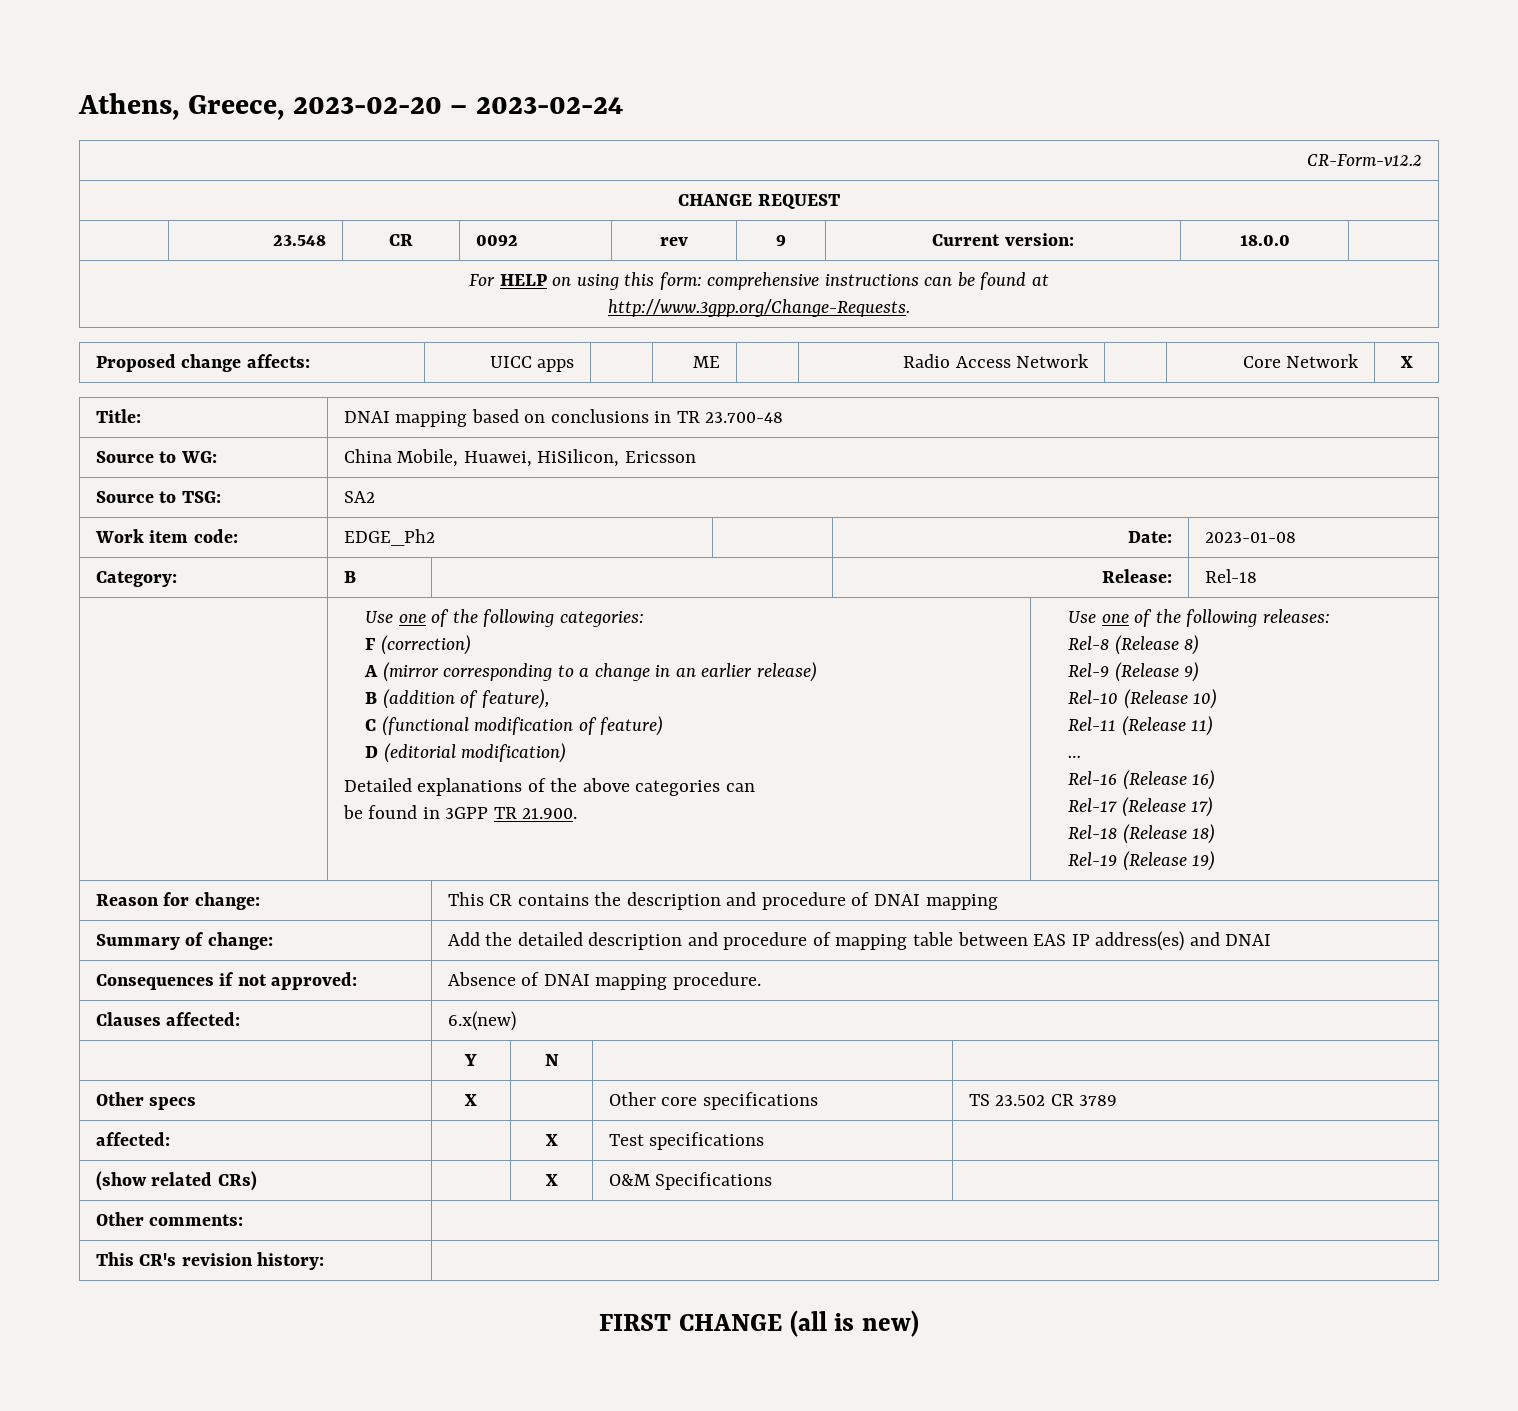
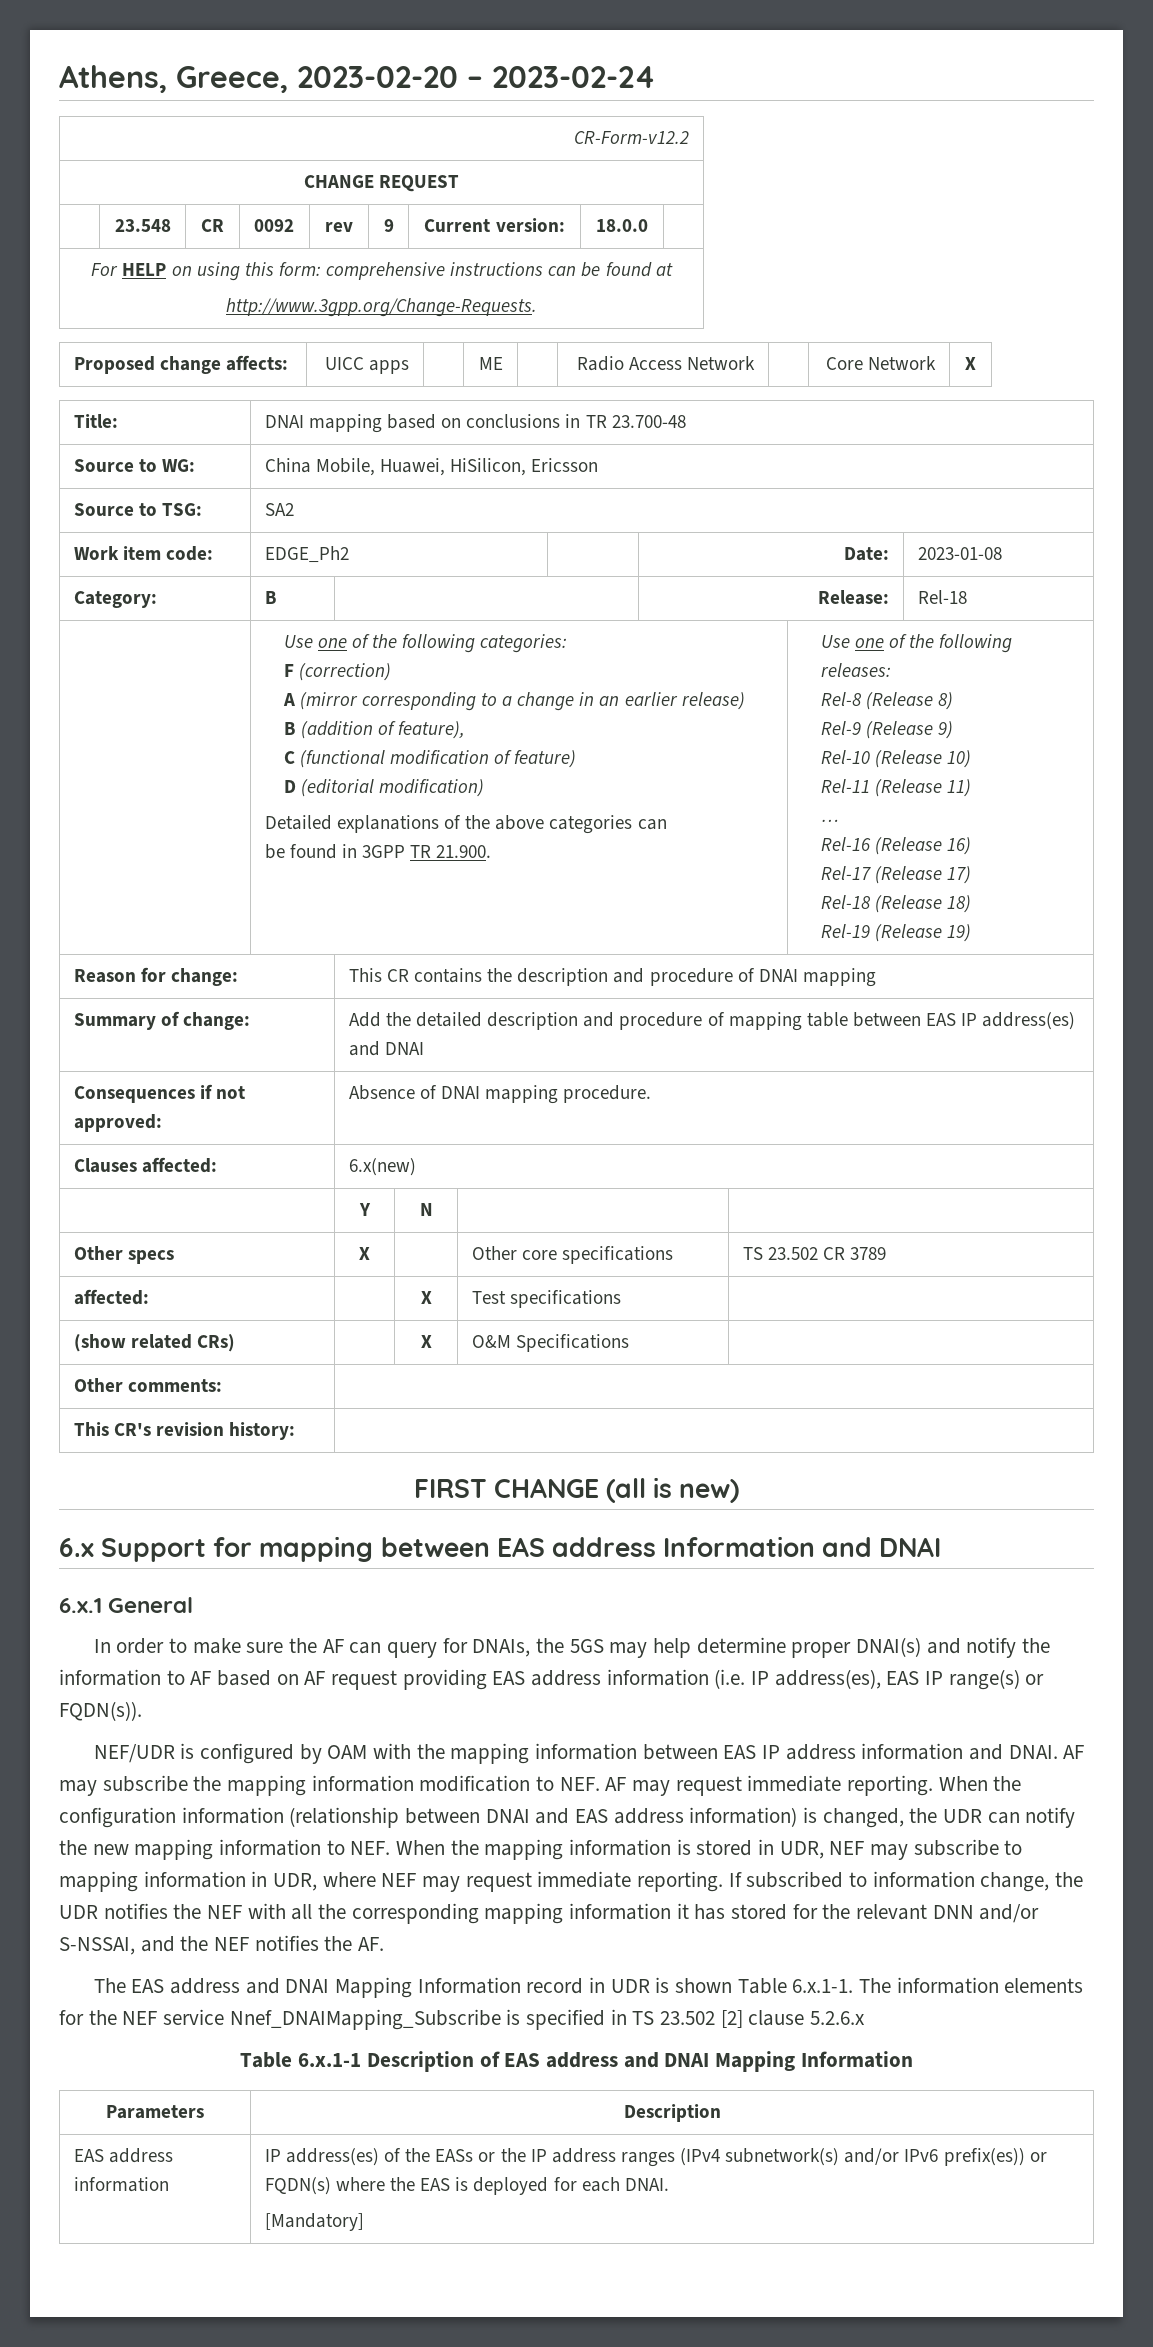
(920, 1323) none -> [59,1536,942,1562] [59,1597,194,1613] [93,1637,1051,1658] [59,1669,1045,1690] [59,1701,142,1721] [93,1743,1085,1764] [59,1775,1022,1796] [59,1807,1076,1828] [59,1839,1023,1860] [59,1871,1084,1892] [59,1903,1040,1924] [59,1935,385,1955] [93,1977,1084,1998] [59,2009,866,2030] [240,2051,913,2072] [106,2105,204,2119] [623,2104,721,2122] [73,2148,173,2163] [73,2177,169,2192] [264,2148,1047,2167] [264,2177,669,2195] [264,2213,364,2231] // 6.x Support for mapping between EAS address Information and DNAI // 6.x.1 General // In order to make sure the AF can query for DNAIs, the 5GS may help determine proper DNAI(s) and notify the information to AF based on AF request providing EAS address information (i.e. IP address(es), EAS IP range(s) or FQDN(s)). // NEF/UDR is configured by OAM with the mapping information between EAS IP address information and DNAI. AF may subscribe the mapping information modification to NEF. AF may request immediate reporting. When the configuration information (relationship between DNAI and EAS address information) is changed, the UDR can notify the new mapping information to NEF. When the mapping information is stored in UDR, NEF may subscribe to mapping information in UDR, where NEF may request immediate reporting. If subscribed to information change, the UDR notifies the NEF with all the corresponding mapping information it has stored for the relevant DNN and/or S-NSSAI, and the NEF notifies the AF. // The EAS address and DNAI Mapping Information record in UDR is shown Table 6.x.1-1. The information elements for the NEF service Nnef_DNAIMapping_Subscribe is specified in TS 23.502 [2] clause 5.2.6.x // Table 6.x.1-1 Description of EAS address and DNAI Mapping Information // Parameters | Description // EAS address information | IP address(es) of the EASs or the IP address ranges (IPv4 subnetwork(s) and/or IPv6 prefix(es)) or FQDN(s) where the EAS is deployed for each DNAI. // [Mandatory]

